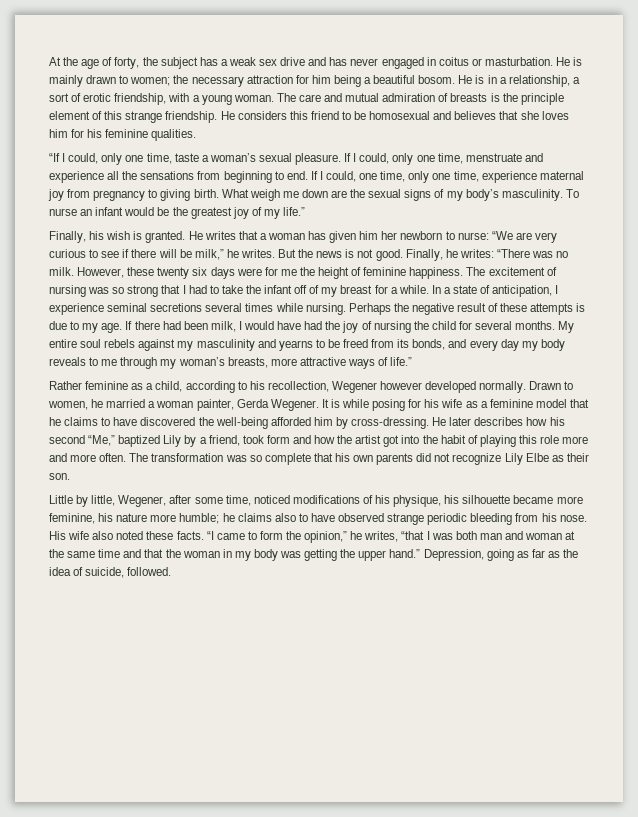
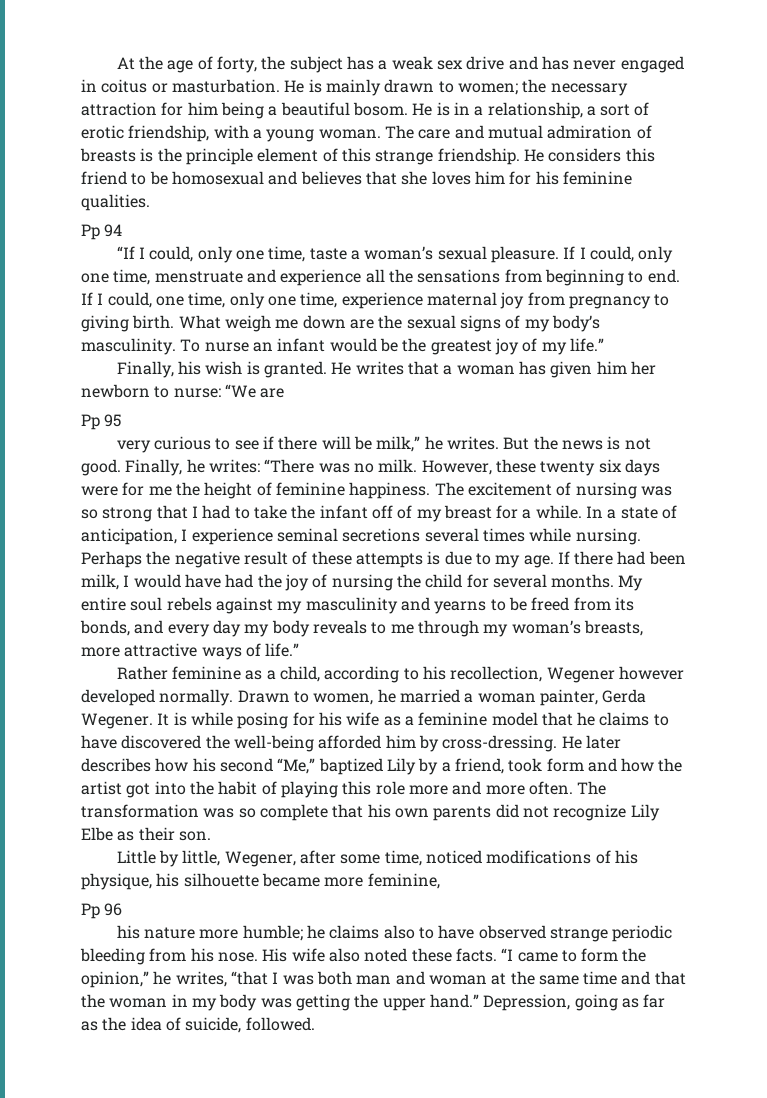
(197, 135) none -> [81,224,123,240] // Pp 94
(532, 236) none -> [81,414,122,430] // Pp 95 //
(95, 518) none -> [81,903,123,919] // Pp 96 //

